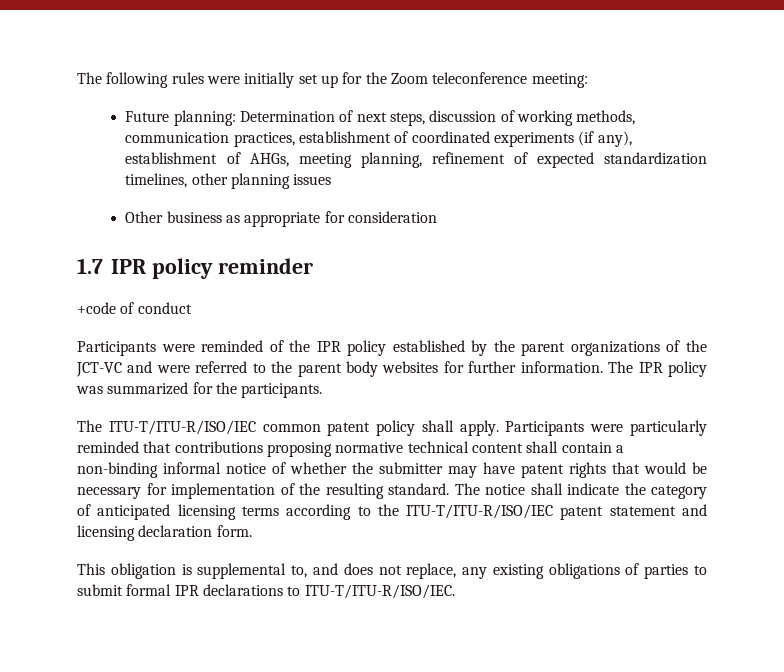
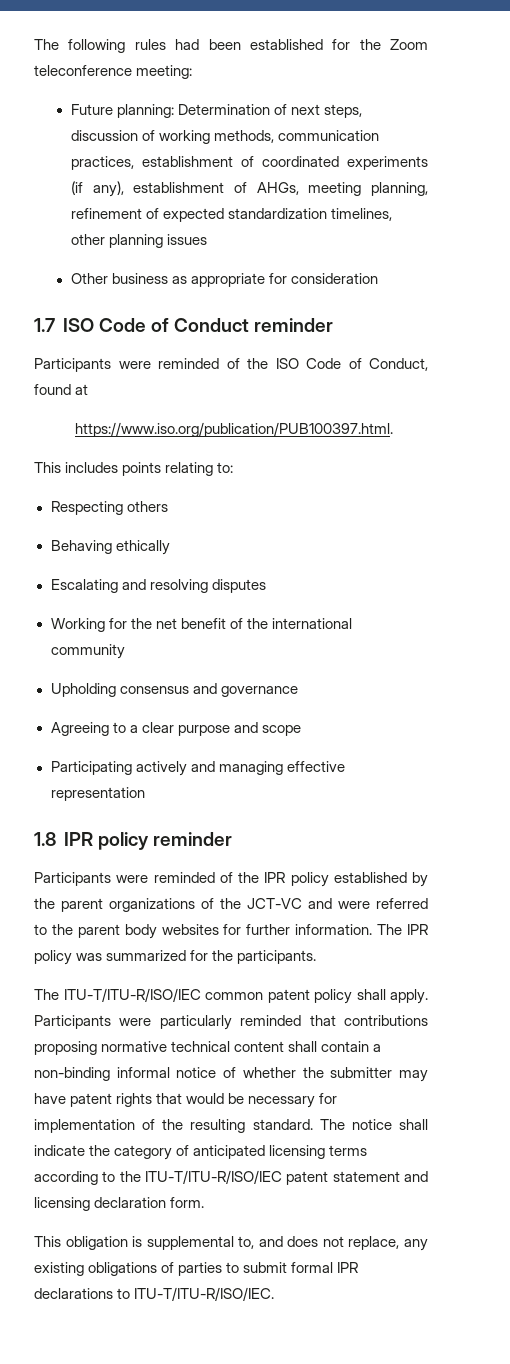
[206,72,338,88] were initially set up -> [175,39,323,50] had been established
(103, 266) none -> [62,318,334,332] [34,358,428,372] [34,384,89,395] [74,422,393,437] [34,462,234,476] [50,501,168,515] [50,540,170,555] [50,579,266,593] [50,618,352,632] [50,644,125,659] [50,683,298,697] [50,722,301,736] [50,761,345,776] [50,787,145,801] [34,832,56,846] ISO Code of Conduct reminder // Participants were reminded of the ISO Code of Conduct, found at // https://www.iso.org/publication/PUB100397.html. // This includes points relating to: // Respecting others // Behaving ethically // Escalating and resolving disputes // Working for the net benefit of the international community // Upholding consensus and governance // Agreeing to a clear purpose and scope // Participating actively and managing effective representation // 1.8
[77,302,192,314] // +code of conduct -> (232, 839) none

